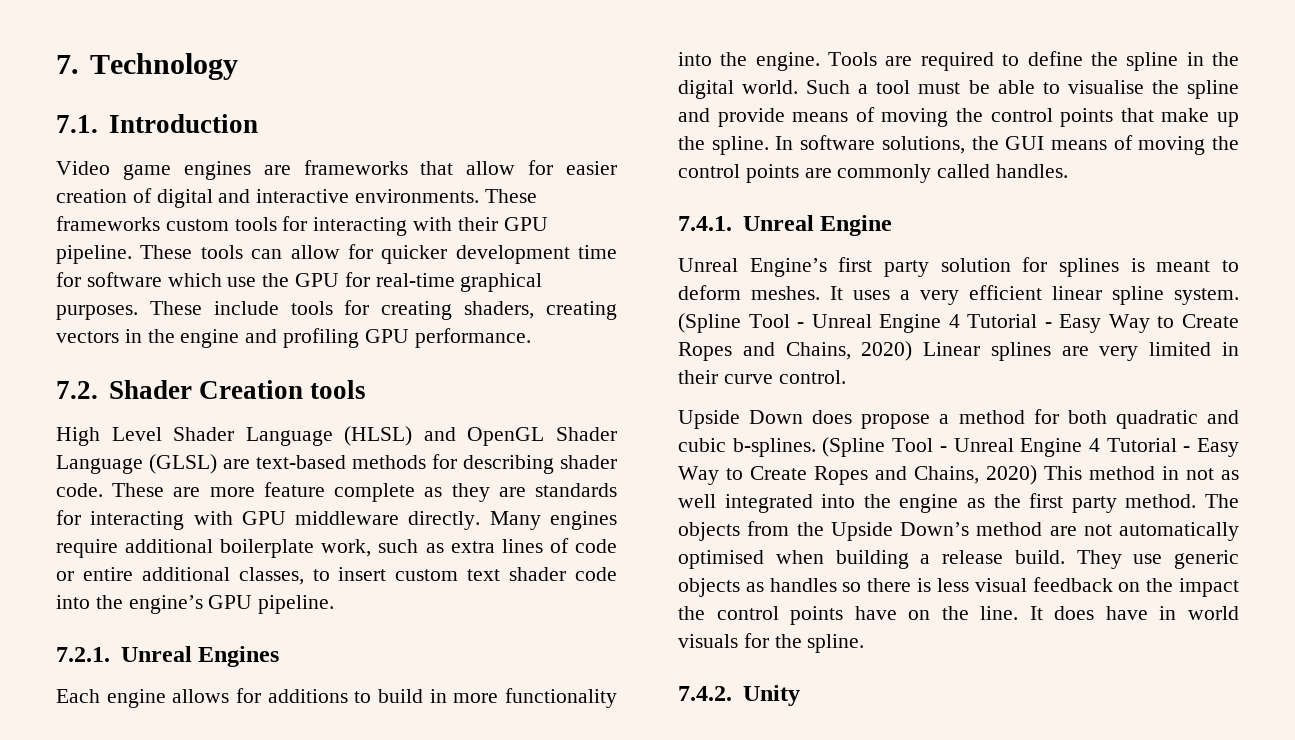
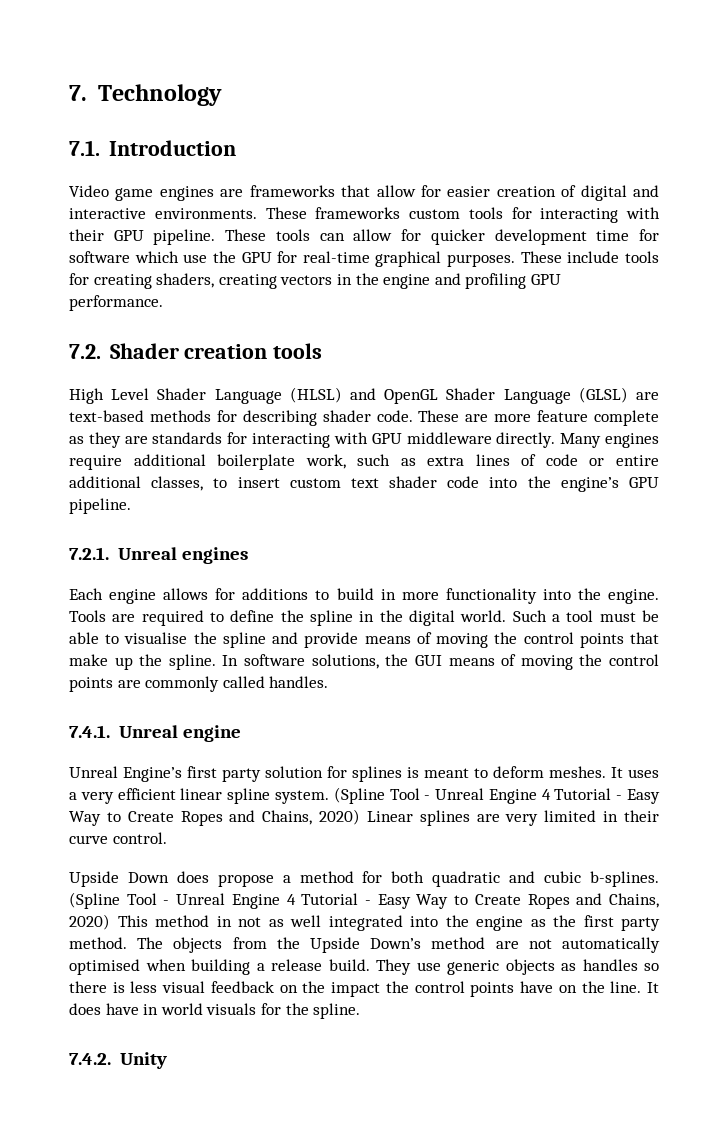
[199,380,304,399] Creation -> [184,344,268,359] creation
[198,646,280,667] Engines -> [181,547,248,564] engines
[820,215,893,236] Engine -> [182,725,241,742] engine

